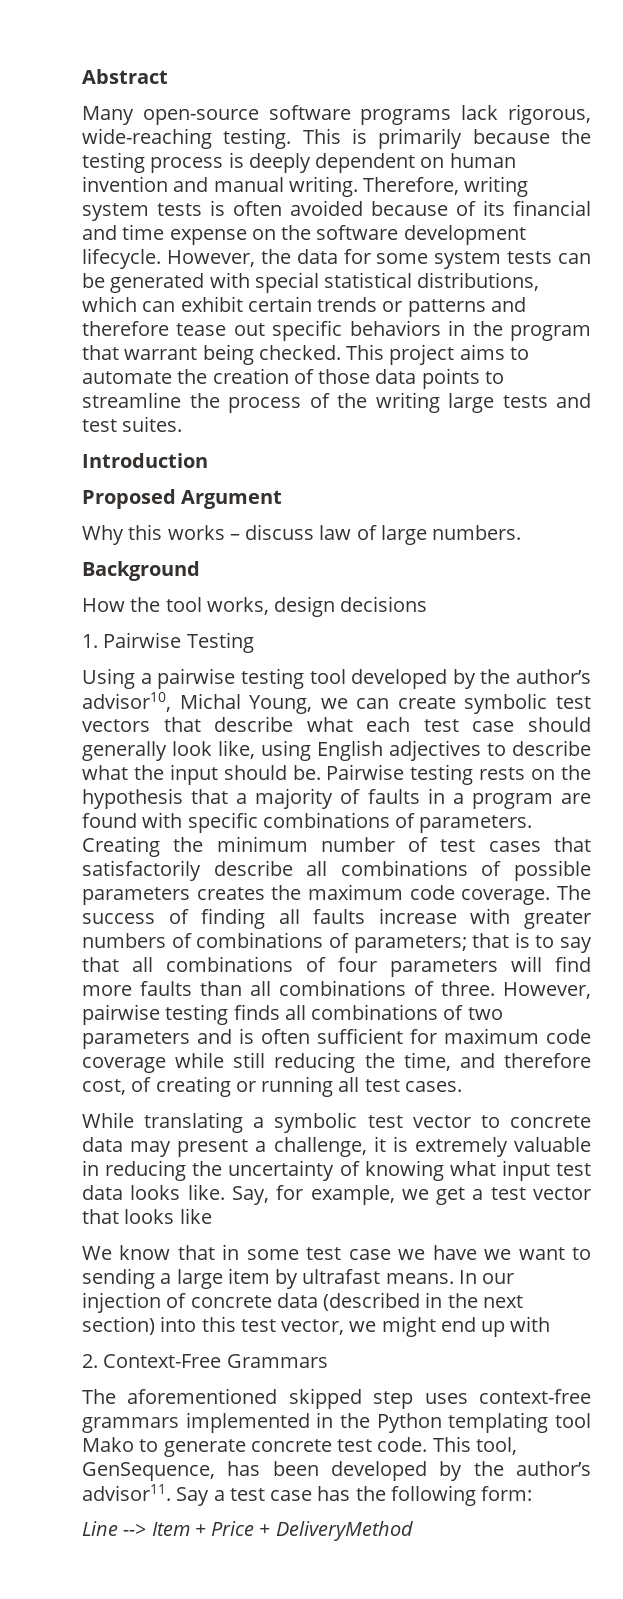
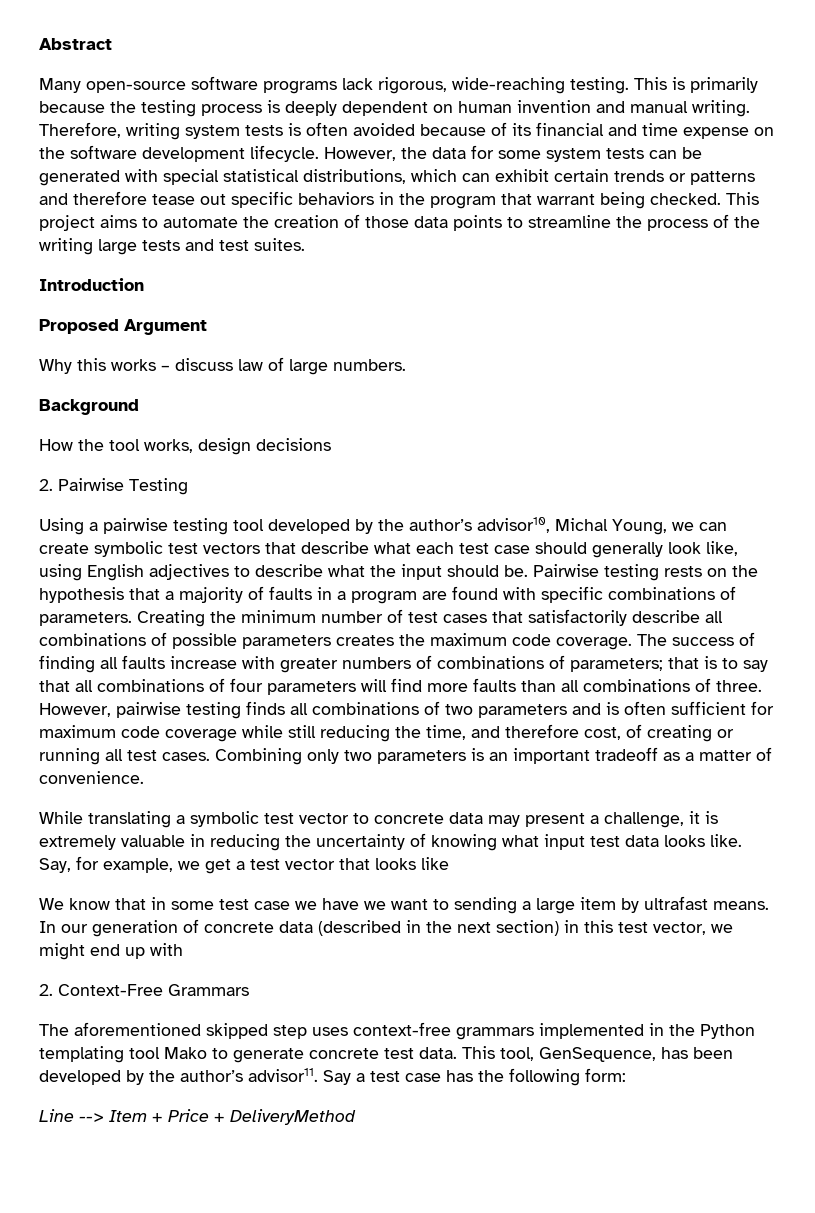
[82,634,98,648] 1. -> [39,479,53,491] 2.
(462, 1086) none -> [215,747,772,765] [39,771,144,784] Combining only two parameters is an important tradeoff as a matter of convenience.
[82,1292,161,1313] injection -> [92,920,178,937] generation
[160,1316,197,1332] into -> [564,920,579,933] in
[377,1437,428,1452] code. -> [419,1047,457,1059] data.

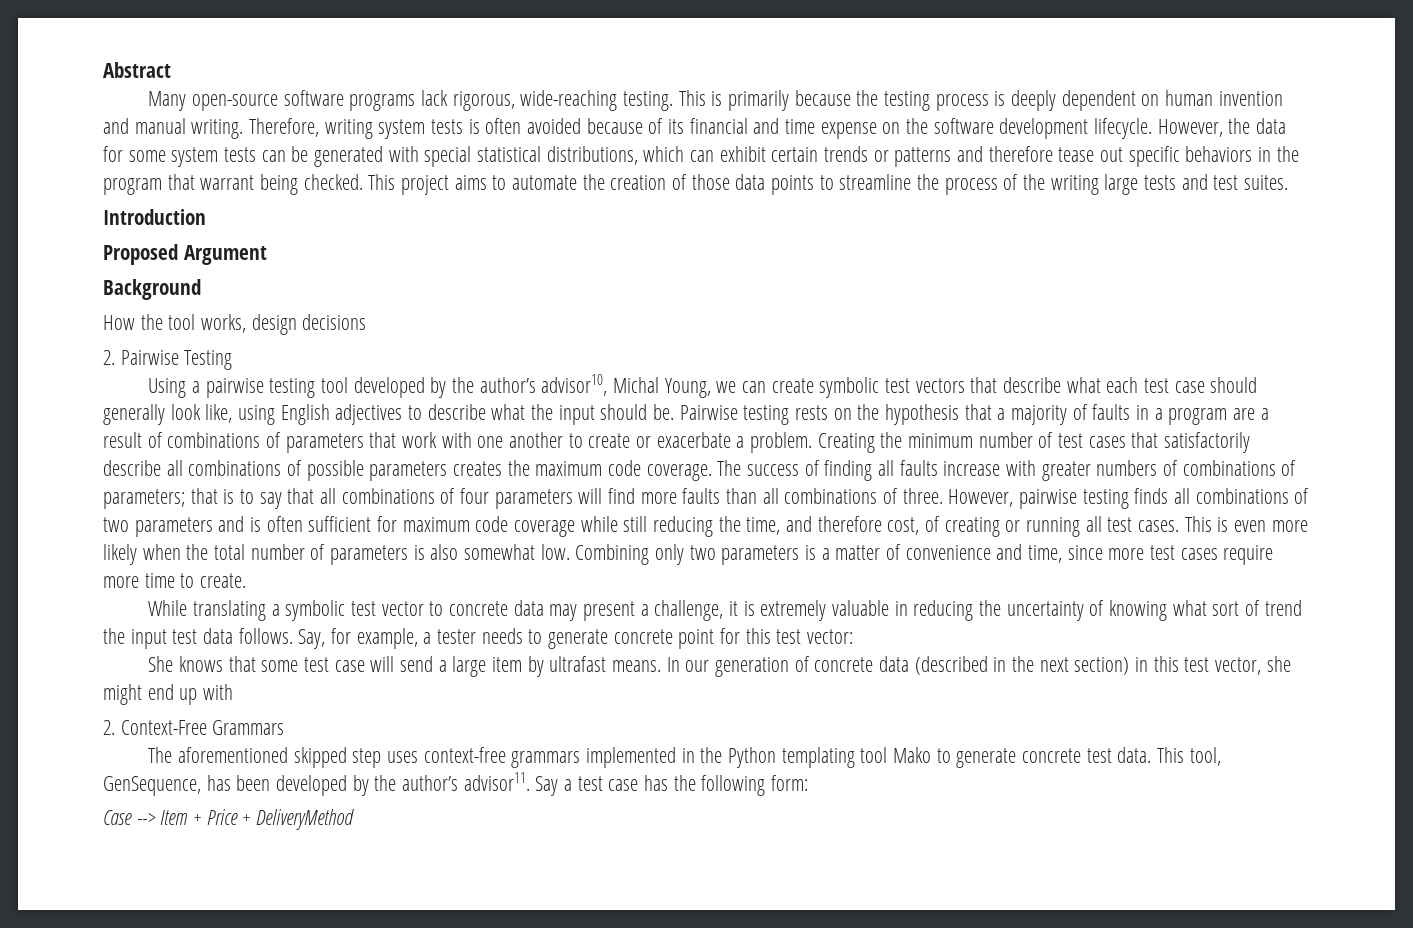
[39,357,406,375] // Why this works – discuss law of large numbers. -> (267, 255) none
[452,586,736,603] [39,612,132,626] found with specific combinations of parameters. -> [1260,408,1269,420] [103,432,813,453] a result of combinations of parameters that work with one another to create or exacerbate a problem.
(210, 756) none -> [1184,516,1308,532] [103,544,570,565] This is even more likely when the total number of parameters is also somewhat low.
[489,747,772,764] [39,771,144,784] an important tradeoff as a matter of convenience. -> [821,544,1274,565] [103,573,247,588] a matter of convenience and time, since more test cases require more time to create.
(539, 841) none -> [1212,600,1302,616] [103,628,125,644] sort of trend the
[664,834,742,847] looks like. -> [238,628,293,644] follows.
[178,857,449,874] [39,897,517,914] we get a test vector that looks like // We know that in some test case we have we want to sending -> [423,628,854,649] [148,656,433,672] a tester needs to generate concrete point for this test vector: // She knows that some test case will send
[711,924,733,933] we -> [1266,656,1291,672] she
[39,1109,74,1122] Line -> [103,810,132,825] Case

